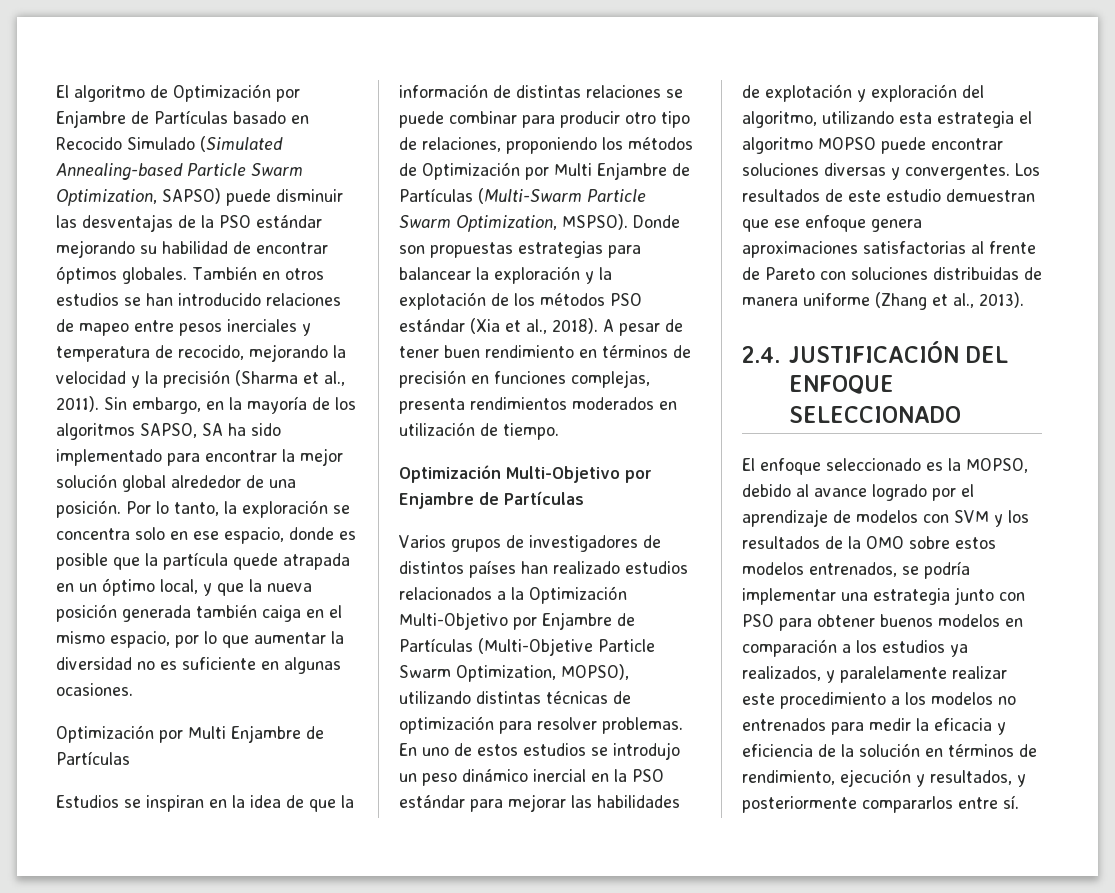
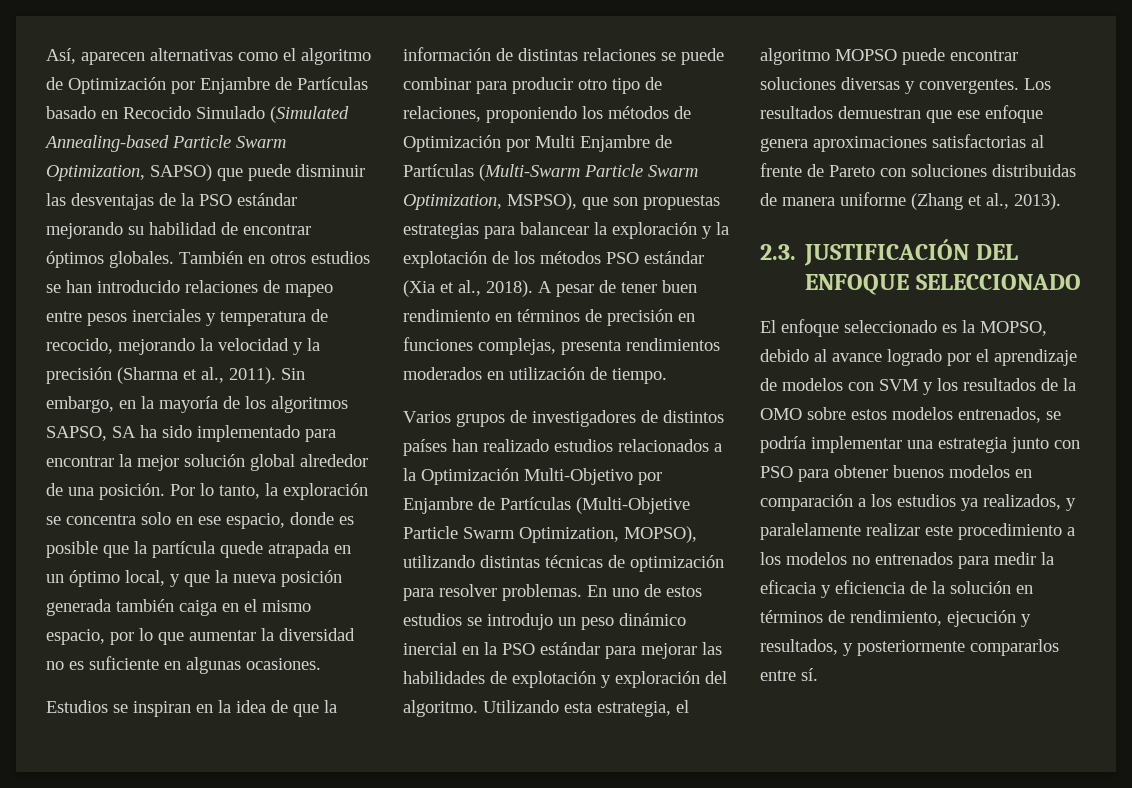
[56,85,69,98] El -> [46,48,296,65] Así, aparecen alternativas como el
(221, 196) none -> [217,168,243,181] que
[56,725,324,743] [56,751,130,765] // Optimización por Multi Enjambre de Partículas -> (321, 664) none
[562,214,680,230] MSPSO). Donde -> [507,193,608,210] MSPSO), que
[399,465,652,483] [399,491,584,509] // Optimización Multi-Objetivo por Enjambre de Partículas -> (667, 376) none
[742,111,1014,128] algoritmo, utilizando esta estrategia -> [403,700,671,717] algoritmo. Utilizando esta estrategia,
[825,189,941,202] de este estudio -> (833, 112) none
[742,346,780,363] 2.4. -> [760,244,796,260] 2.3.

